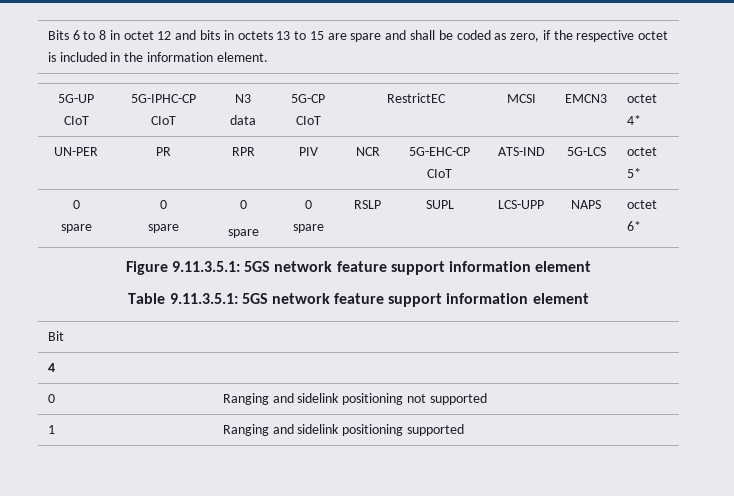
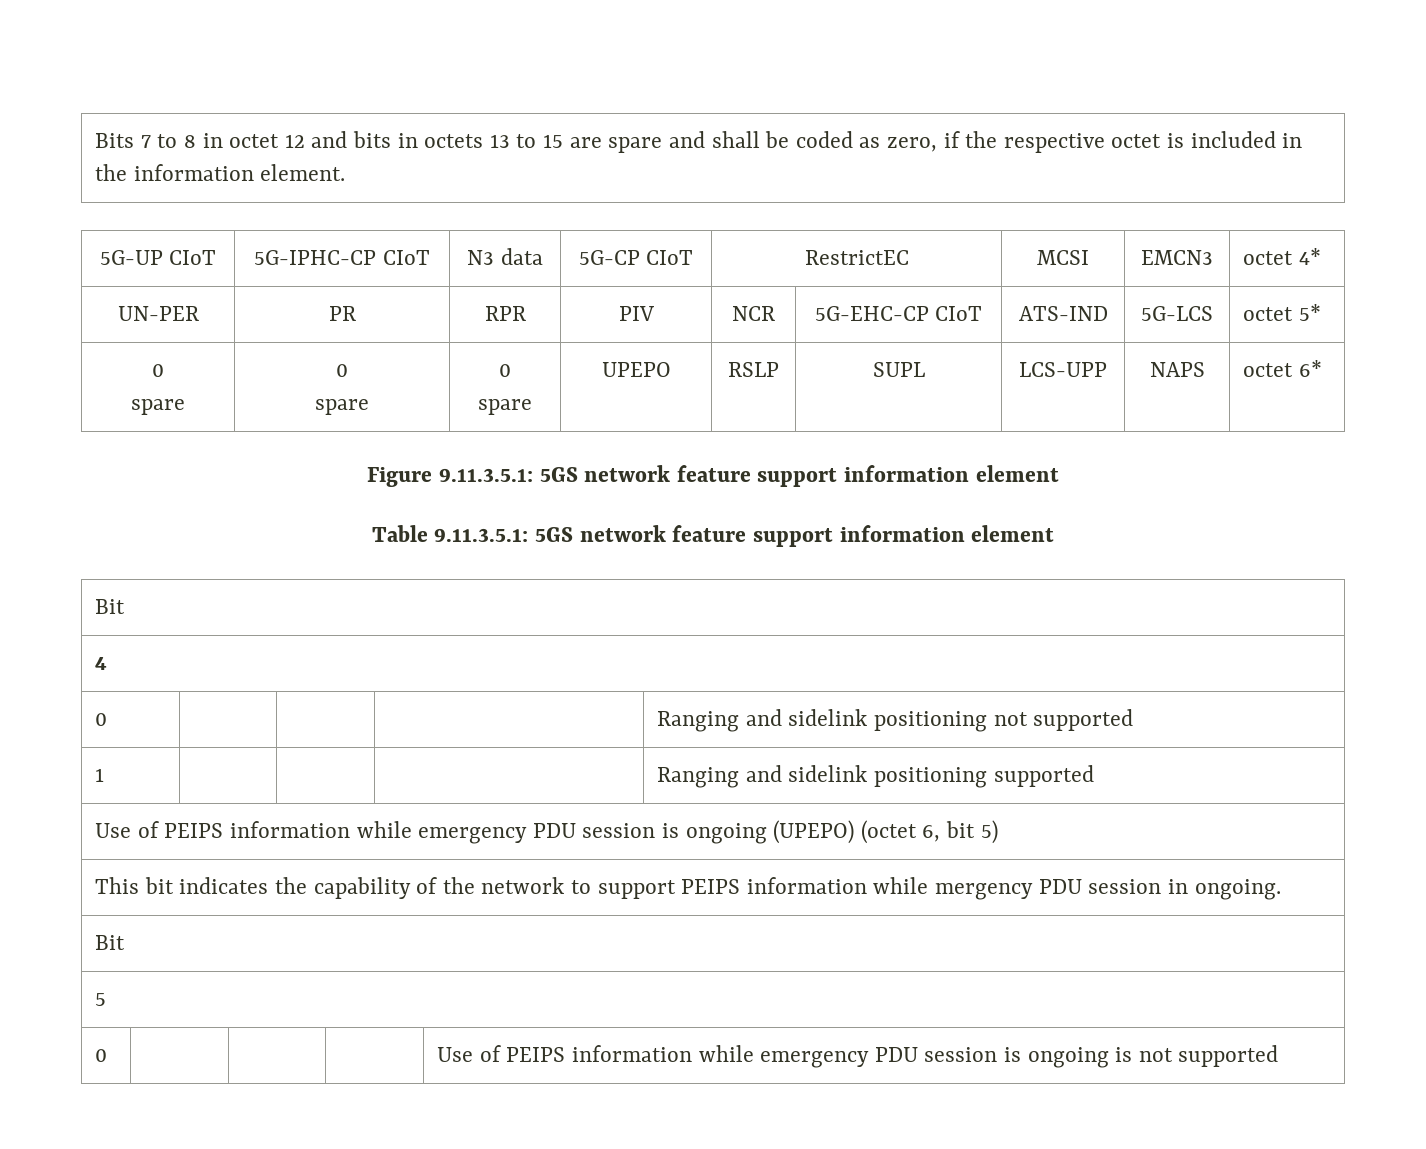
[72,30,80,40] 6 -> [140,135,151,148] 7
[304,200,312,209] [292,224,324,233] 0 // spare -> [601,362,671,377] UPEPO
(464, 430) none -> [95,820,998,844] [95,877,1281,900] [95,935,126,950] [95,993,107,1006] [95,1049,108,1062] [437,1045,1279,1068] // Use of PEIPS information while emergency PDU session is ongoing (UPEPO) (octet 6, bit 5) // This bit indicates the capability of the network to support PEIPS information while mergency PDU session in ongoing. // Bit // 5 // 0 | | | | Use of PEIPS information while emergency PDU session is ongoing is not supported

